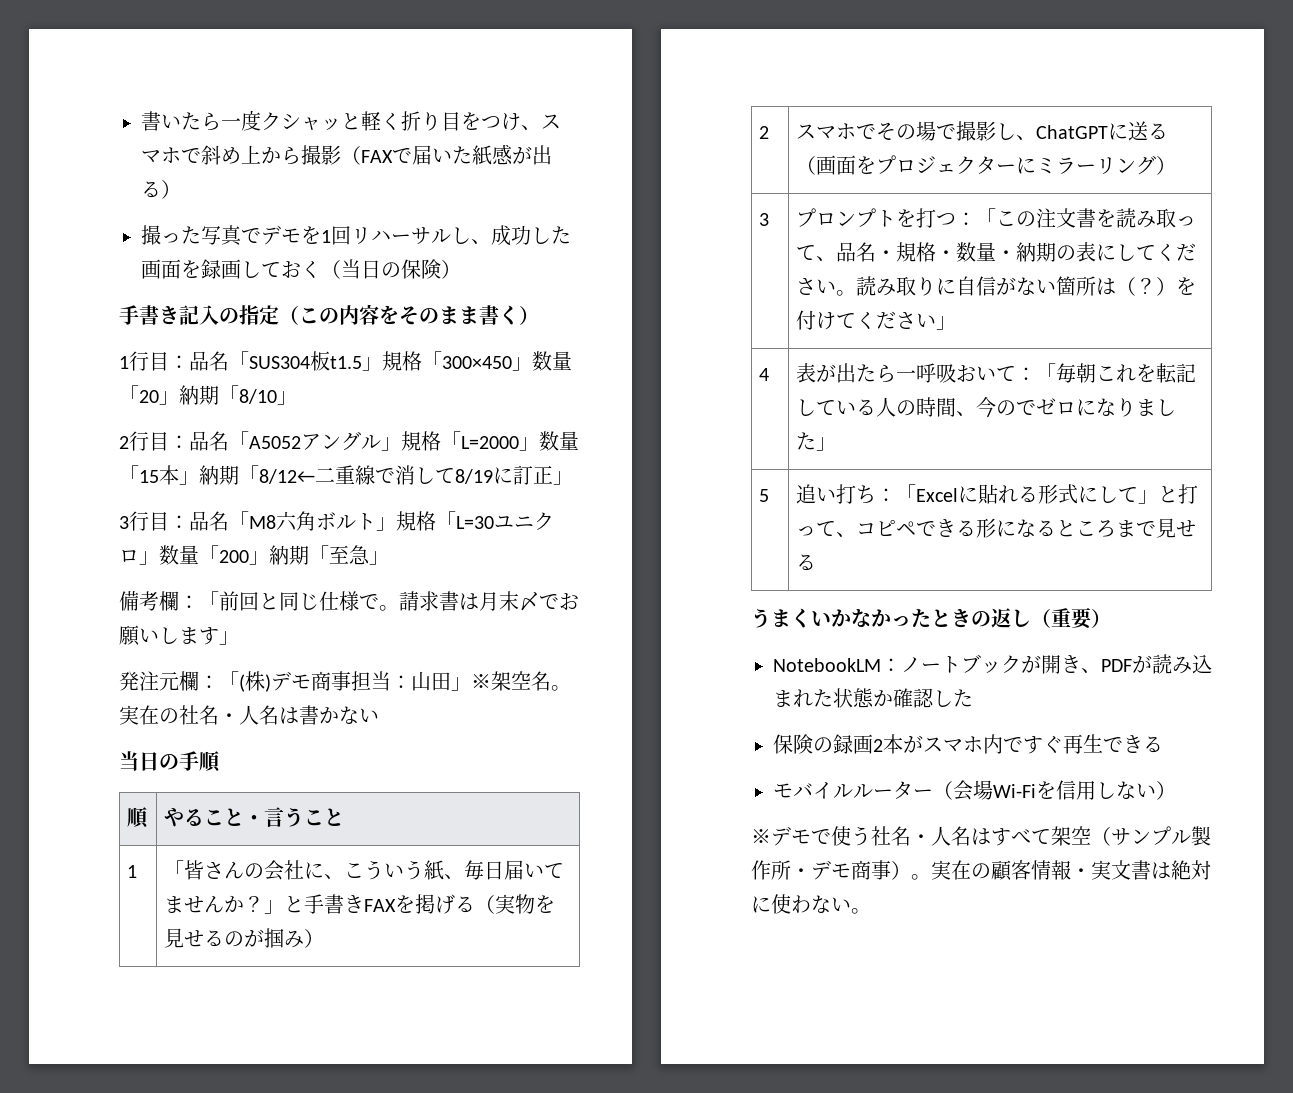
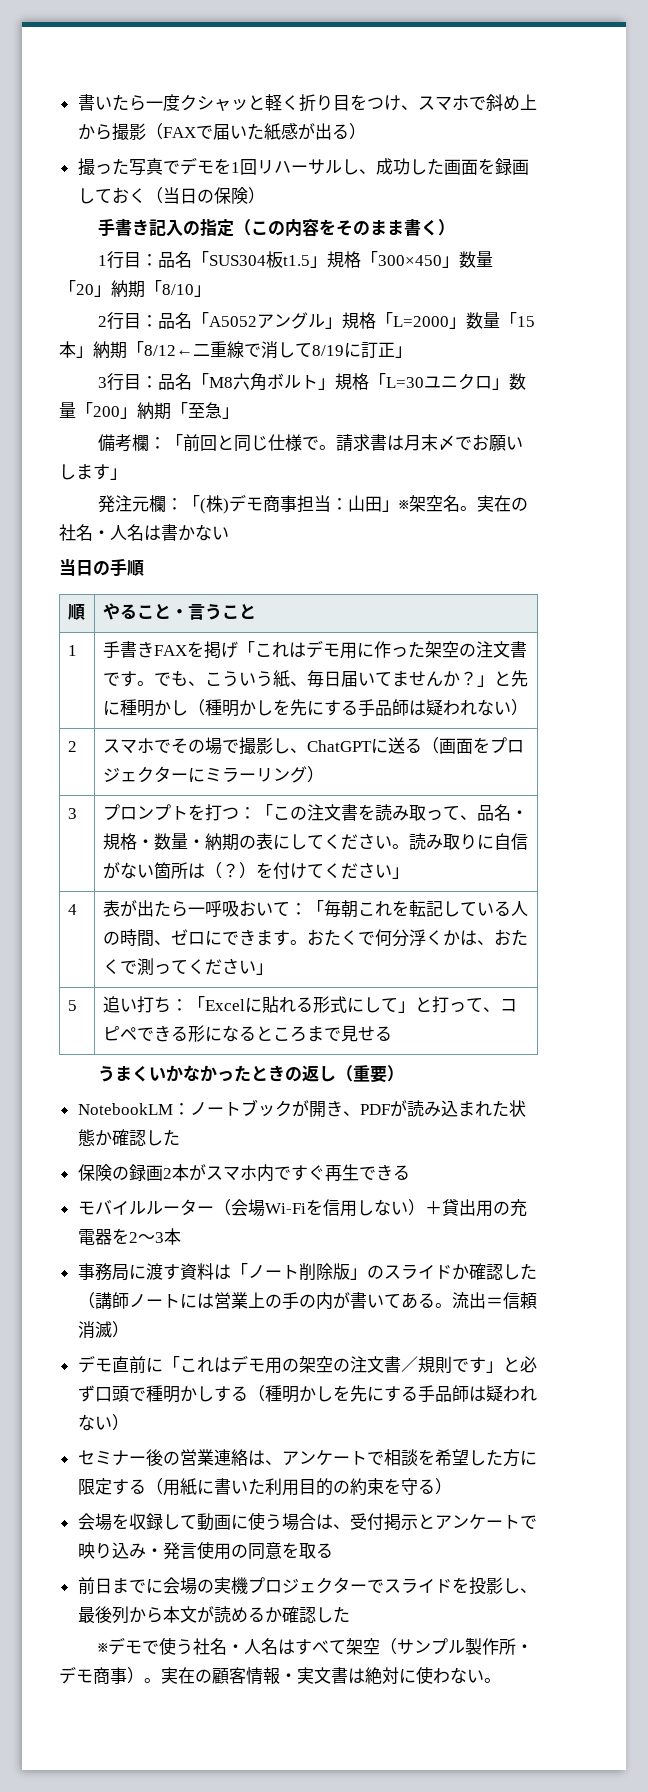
[164,860,325,881] 「皆さんの会社に -> [102,640,527,659] [102,670,188,687] 手書きFAXを掲げ「これはデモ用に作った架空の注文書です。でも
[304,894,556,914] [164,928,305,948] 手書きFAXを掲げる（実物を見せるのが掴み -> [510,670,528,687] [102,699,511,717] 先に種明かし（種明かしを先にする手品師は疑われない
[976,397,1177,418] [796,432,817,450] 今のでゼロになりました -> [170,929,528,947] [102,958,256,976] ゼロにできます。おたくで何分浮くかは、おたくで測ってください
(1176, 790) none -> [424,1199,527,1217] [77,1228,181,1245] [77,1263,537,1281] [77,1292,537,1310] [77,1321,129,1339] [77,1355,537,1374] [77,1385,537,1403] [77,1414,129,1431] [77,1449,537,1467] [77,1478,452,1496] [77,1512,537,1531] [77,1541,333,1560] [77,1577,537,1595] [77,1606,350,1624] ＋貸出用の充電器を2〜3本 // 事務局に渡す資料は「ノート削除版」のスライドか確認した（講師ノートには営業上の手の内が書いてある。流出＝信頼消滅） // デモ直前に「これはデモ用の架空の注文書／規則です」と必ず口頭で種明かしする（種明かしを先にする手品師は疑われない） // セミナー後の営業連絡は、アンケートで相談を希望した方に限定する（用紙に書いた利用目的の約束を守る） // 会場を収録して動画に使う場合は、受付掲示とアンケートで映り込み・発言使用の同意を取る // 前日までに会場の実機プロジェクターでスライドを投影し、最後列から本文が読めるか確認した

